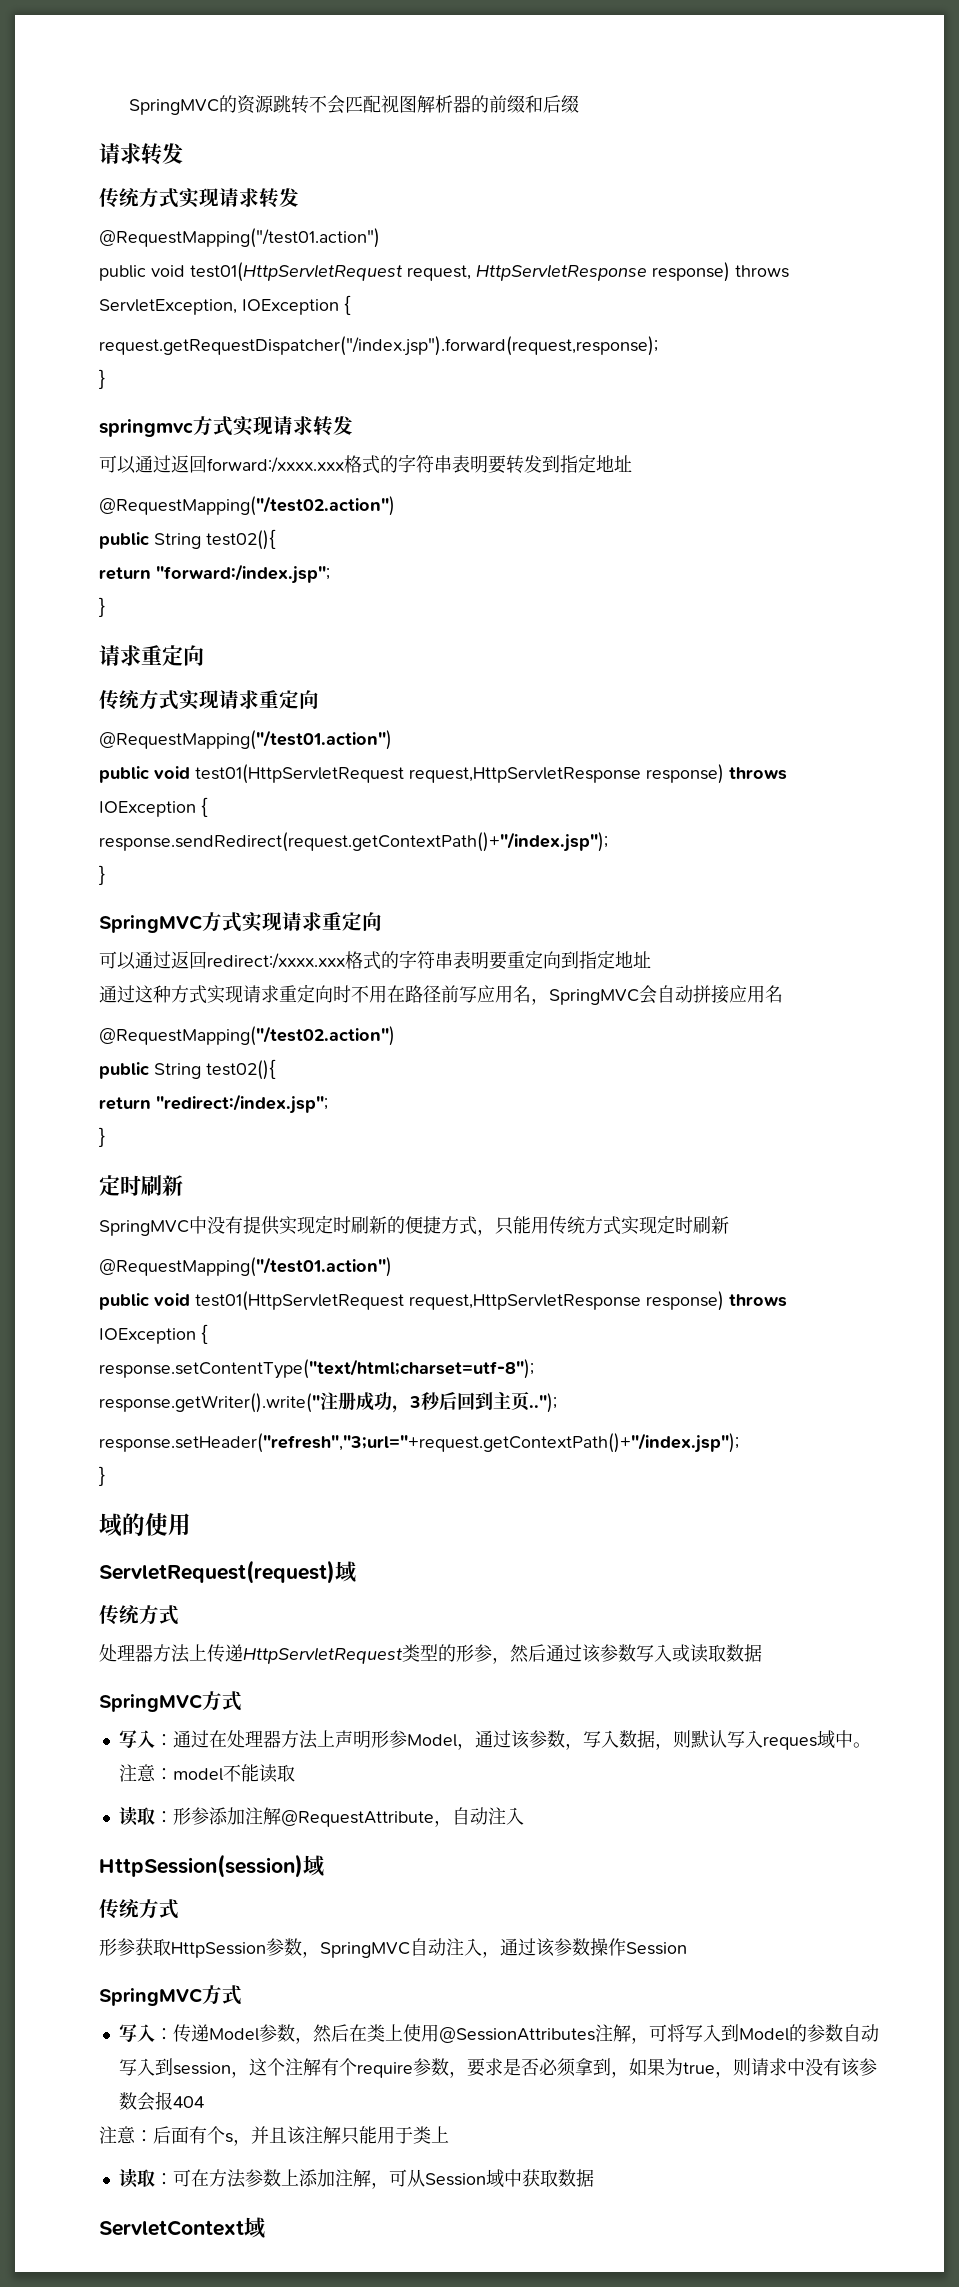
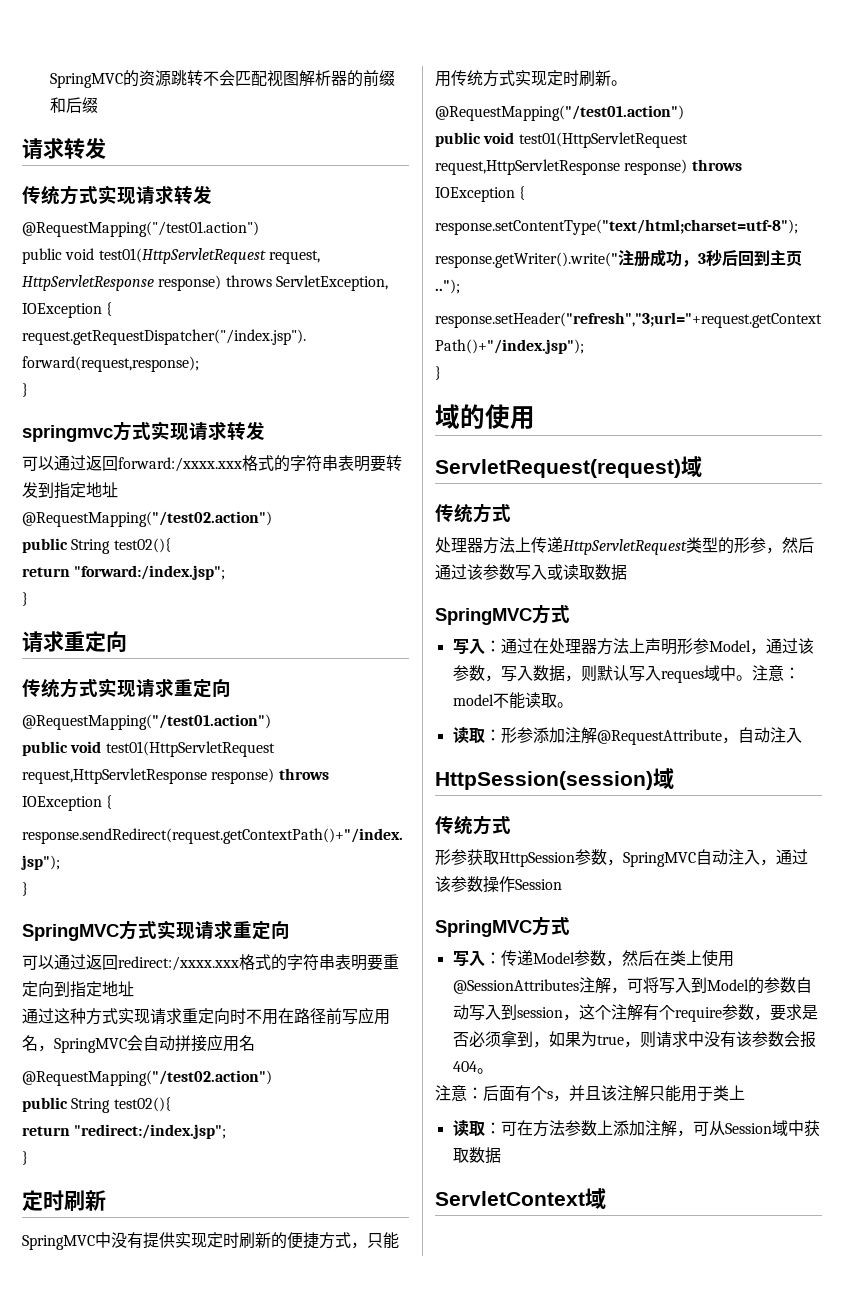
(729, 1225) none -> [611,80,627,86] 。
(295, 1773) none -> [556,702,573,708] 。
(204, 2102) none -> [476,1068,493,1074] 。

